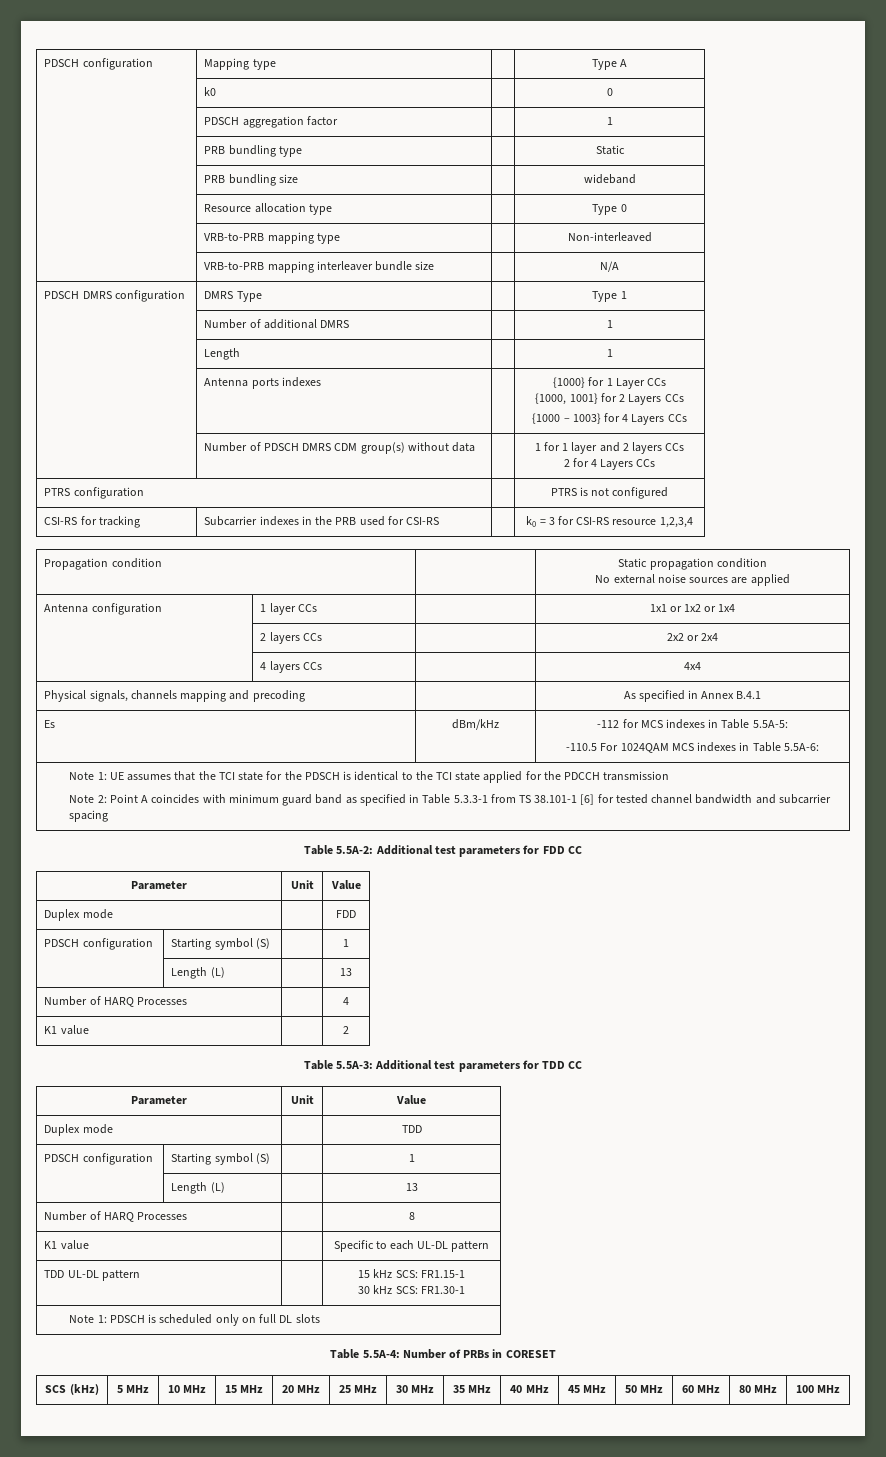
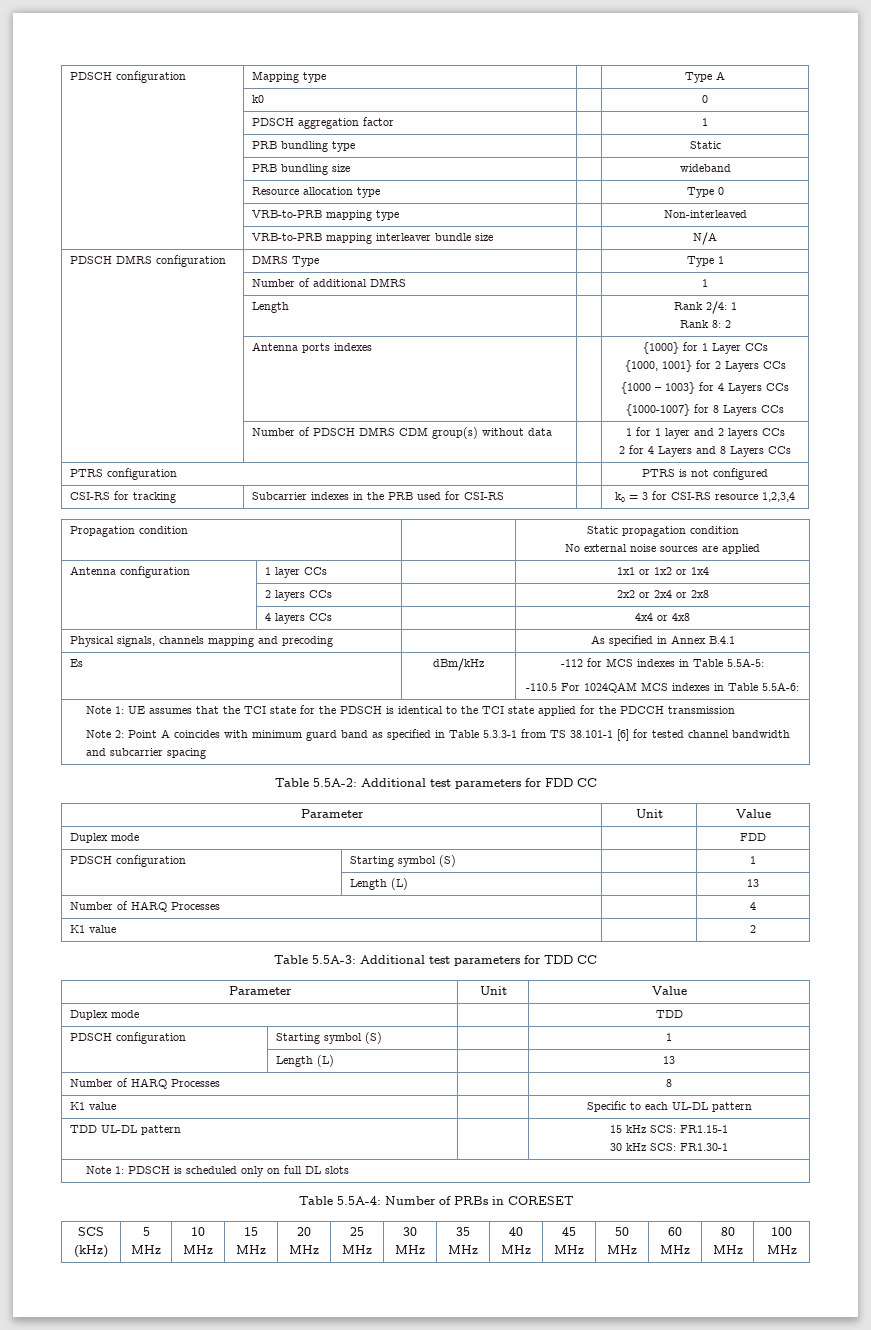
[606,349,613,357] 1 -> [673,301,737,314] [679,320,731,328] Rank 2/4: 1 // Rank 8: 2
(687, 418) none -> [626,404,784,416] // {1000-1007} for 8 Layers CCs
(634, 464) none -> [696,446,764,457] and 8 Layers
(719, 637) none -> [675,590,709,598] or 2x8
(701, 666) none -> [657,613,690,621] or 4x8

